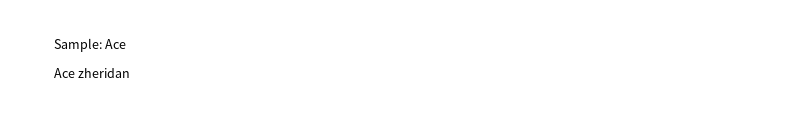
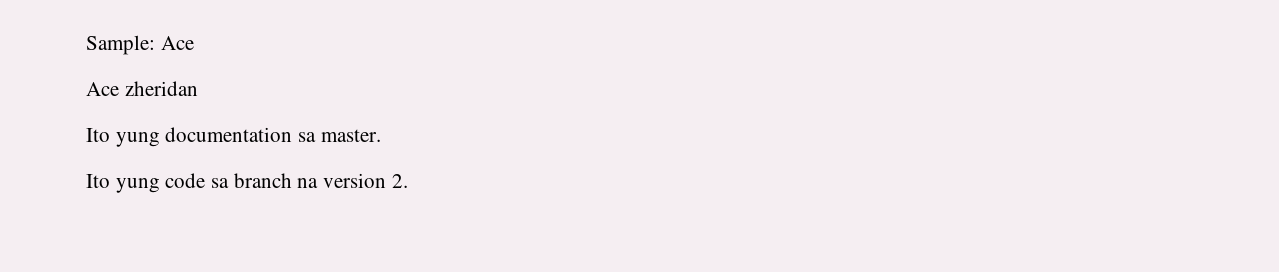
(131, 73) none -> [86,127,381,147] [86,173,408,193] // Ito yung documentation sa master. // Ito yung code sa branch na version 2.

